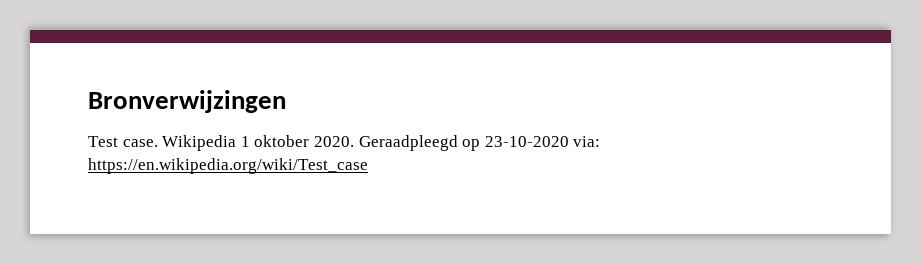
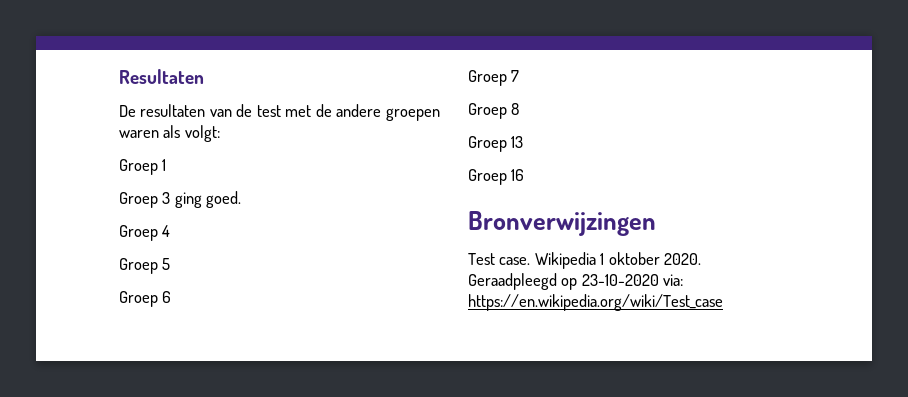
(88, 101) none -> [119,69,204,84] [119,104,440,121] [119,125,220,142] [119,159,167,175] [119,191,242,208] [119,225,171,241] [119,258,171,274] [119,291,172,307] [468,70,520,86] [468,103,520,119] [468,136,524,152] [468,169,525,185] Resultaten // De resultaten van de test met de andere groepen waren als volgt: // Groep 1 // Groep 3 ging goed. // Groep 4 // Groep 5 // Groep 6 // Groep 7 // Groep 8 // Groep 13 // Groep 16 //

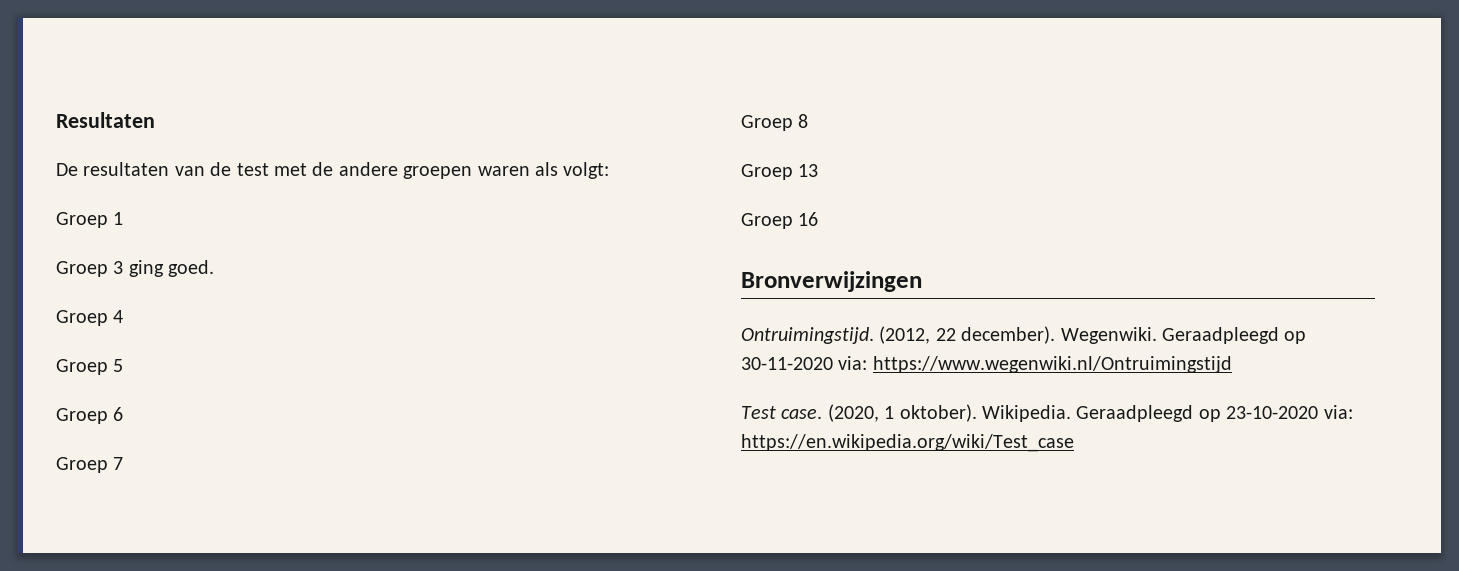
[468,252,702,269] Test case. Wikipedia 1 oktober 2020. -> [741,326,1307,344] [741,356,1232,373] [741,404,1071,422] Ontruimingstijd. (2012, 22 december). Wegenwiki. Geraadpleegd op 30-11-2020 via: https://www.wegenwiki.nl/Ontruimingstijd // Test case. (2020, 1 oktober). Wikipedia.

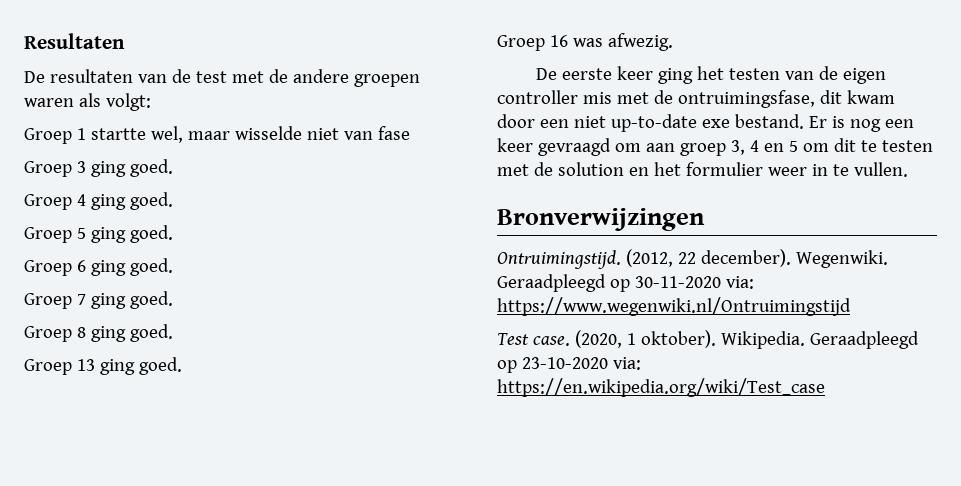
(124, 218) none -> [90,126,410,143] startte wel, maar wisselde niet van fase
(124, 316) none -> [90,192,173,210] ging goed.
(124, 365) none -> [90,225,173,243] ging goed.
(124, 414) none -> [90,258,173,276] ging goed.
(124, 463) none -> [90,291,173,309] ging goed.
(809, 121) none -> [90,324,173,342] ging goed.
(819, 170) none -> [99,357,182,375] ging goed.
(819, 219) none -> [572,33,673,51] [535,66,886,84] [497,90,895,108] [497,114,914,132] [497,138,933,156] [497,162,908,177] was afwezig. // De eerste keer ging het testen van de eigen controller mis met de ontruimingsfase, dit kwam door een niet up-to-date exe bestand. Er is nog een keer gevraagd om aan groep 3, 4 en 5 om dit te testen met de solution en het formulier weer in te vullen.

